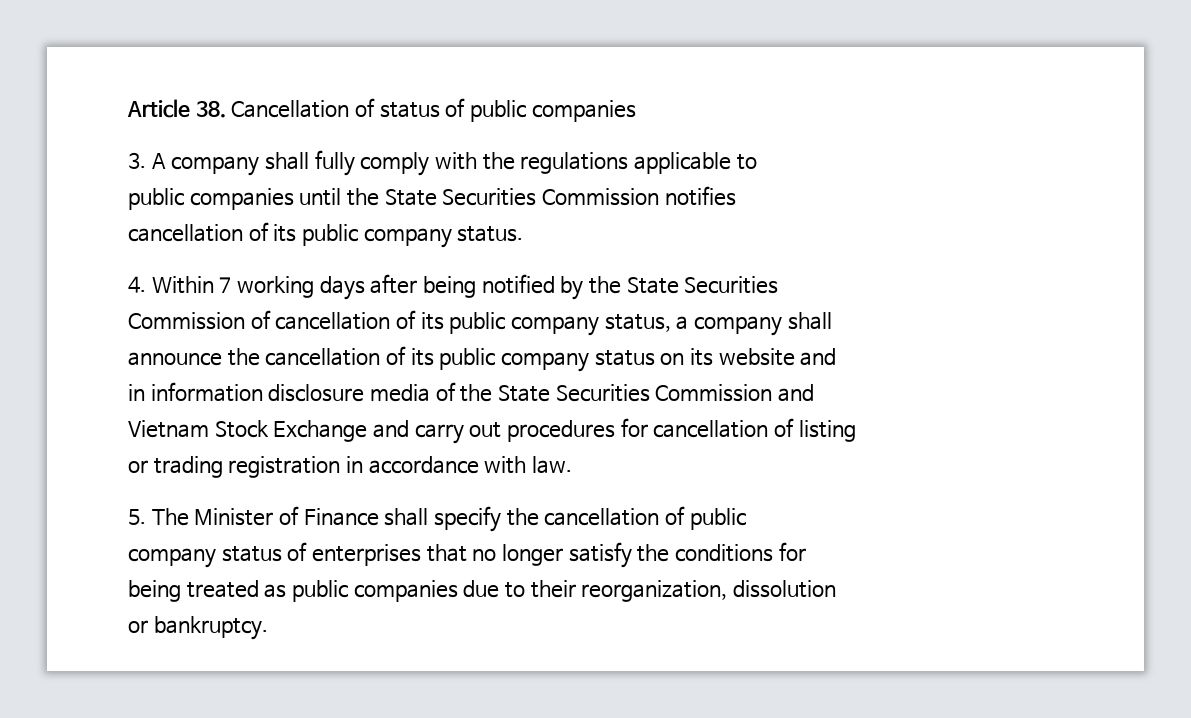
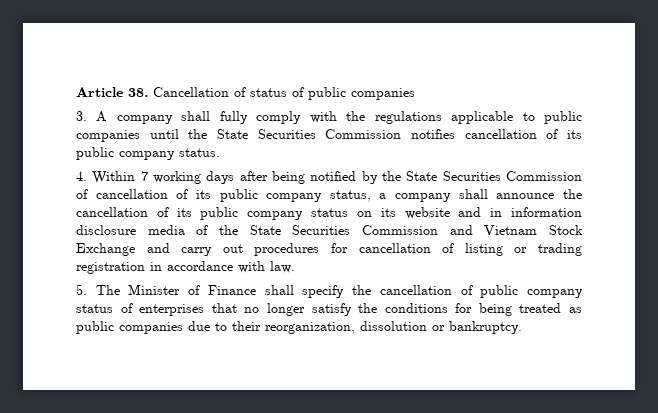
(757, 162) // -> (535, 116) none
(736, 196) // -> (455, 134) none
(779, 285) // -> (501, 176) none
(832, 321) // -> (488, 194) none
(837, 357) // -> (482, 212) none
(814, 393) // -> (473, 230) none
(856, 431) // -> (503, 249) none
(746, 519) // -> (519, 291) none
(806, 551) // -> (473, 308) none
(836, 589) // -> (427, 326) none

